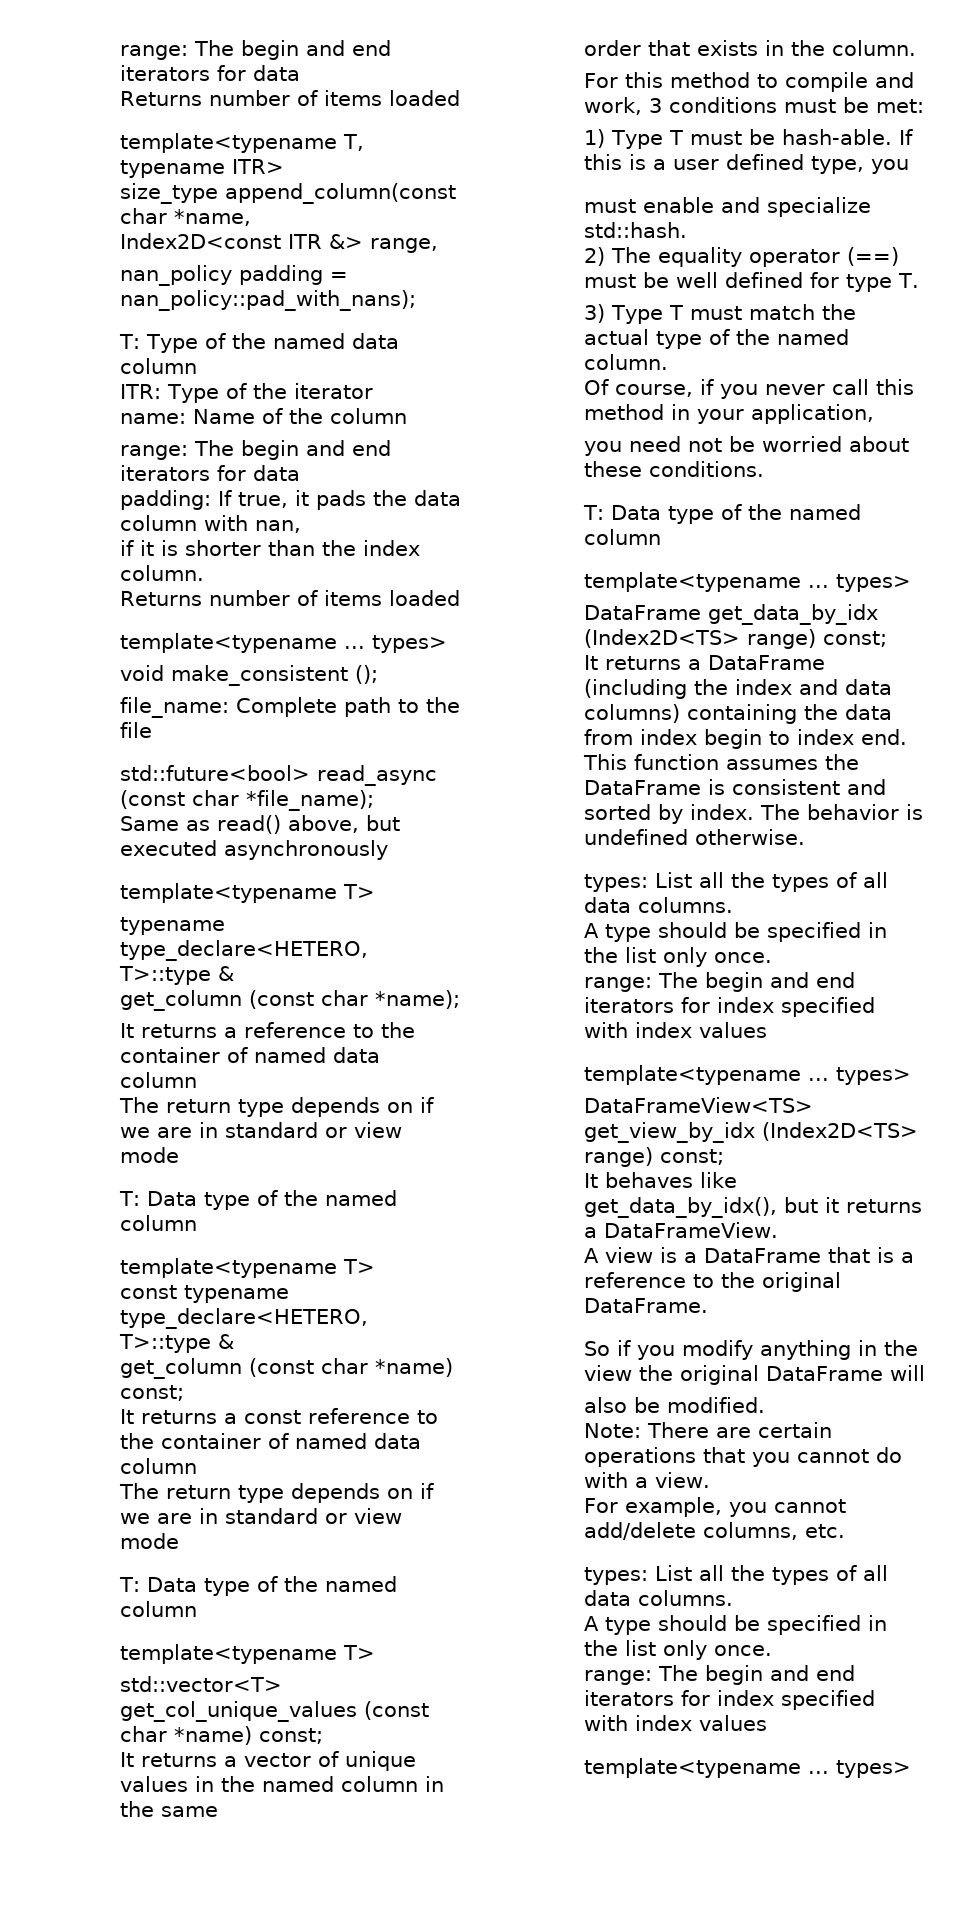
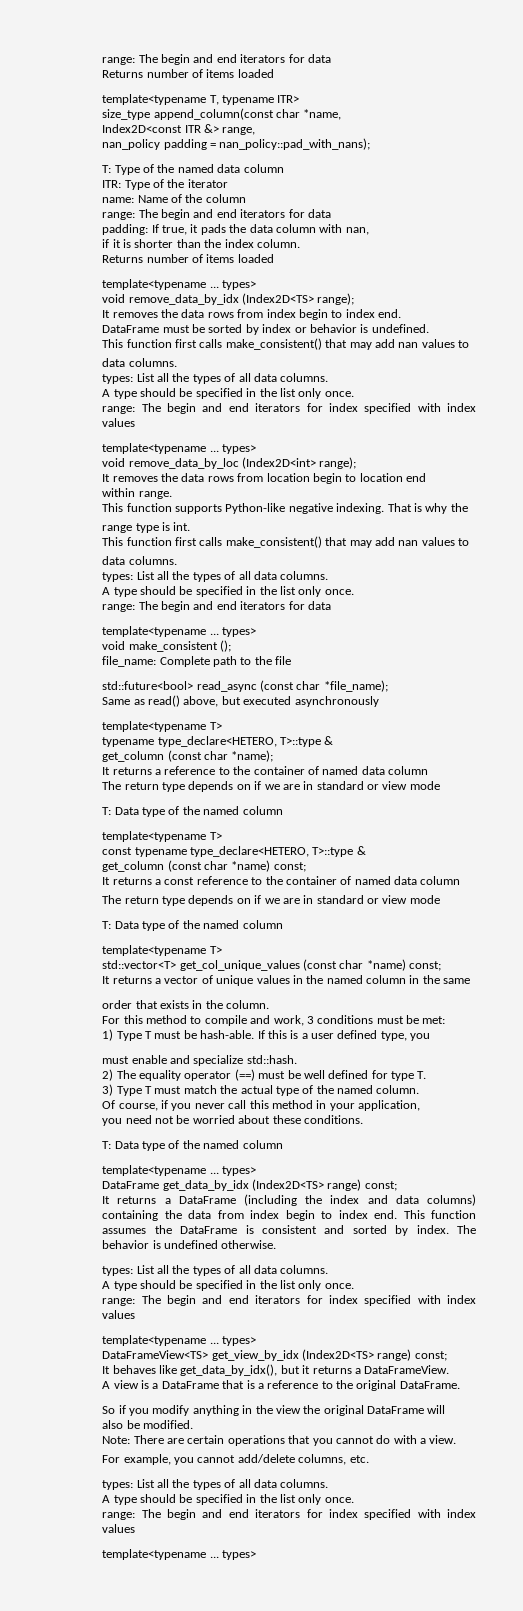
(448, 644) none -> [102,293,355,305] [102,309,402,320] [102,324,429,335] [102,338,470,350] [102,358,177,367] [102,373,329,384] [102,388,354,399] [102,403,476,414] [102,418,136,427] [102,443,257,454] [102,457,357,469] [102,473,427,484] [102,488,172,499] [102,503,468,514] [102,522,191,533] [102,536,470,548] [102,556,177,565] [102,571,329,582] [102,586,354,597] [102,601,331,612] [102,626,257,637] // void remove_data_by_idx (Index2D<TS> range); // It removes the data rows from index begin to index end. // DataFrame must be sorted by index or behavior is undefined. // This function first calls make_consistent() that may add nan values to // data columns. // types: List all the types of all data columns. // A type should be specified in the list only once. // range: The begin and end iterators for index specified with index values // template<typename ... types> // void remove_data_by_loc (Index2D<int> range); // It removes the data rows from location begin to location end // within range. // This function supports Python-like negative indexing. That is why the // range type is int. // This function first calls make_consistent() that may add nan values to // data columns. // types: List all the types of all data columns. // A type should be specified in the list only once. // range: The begin and end iterators for data // template<typename ... types>

